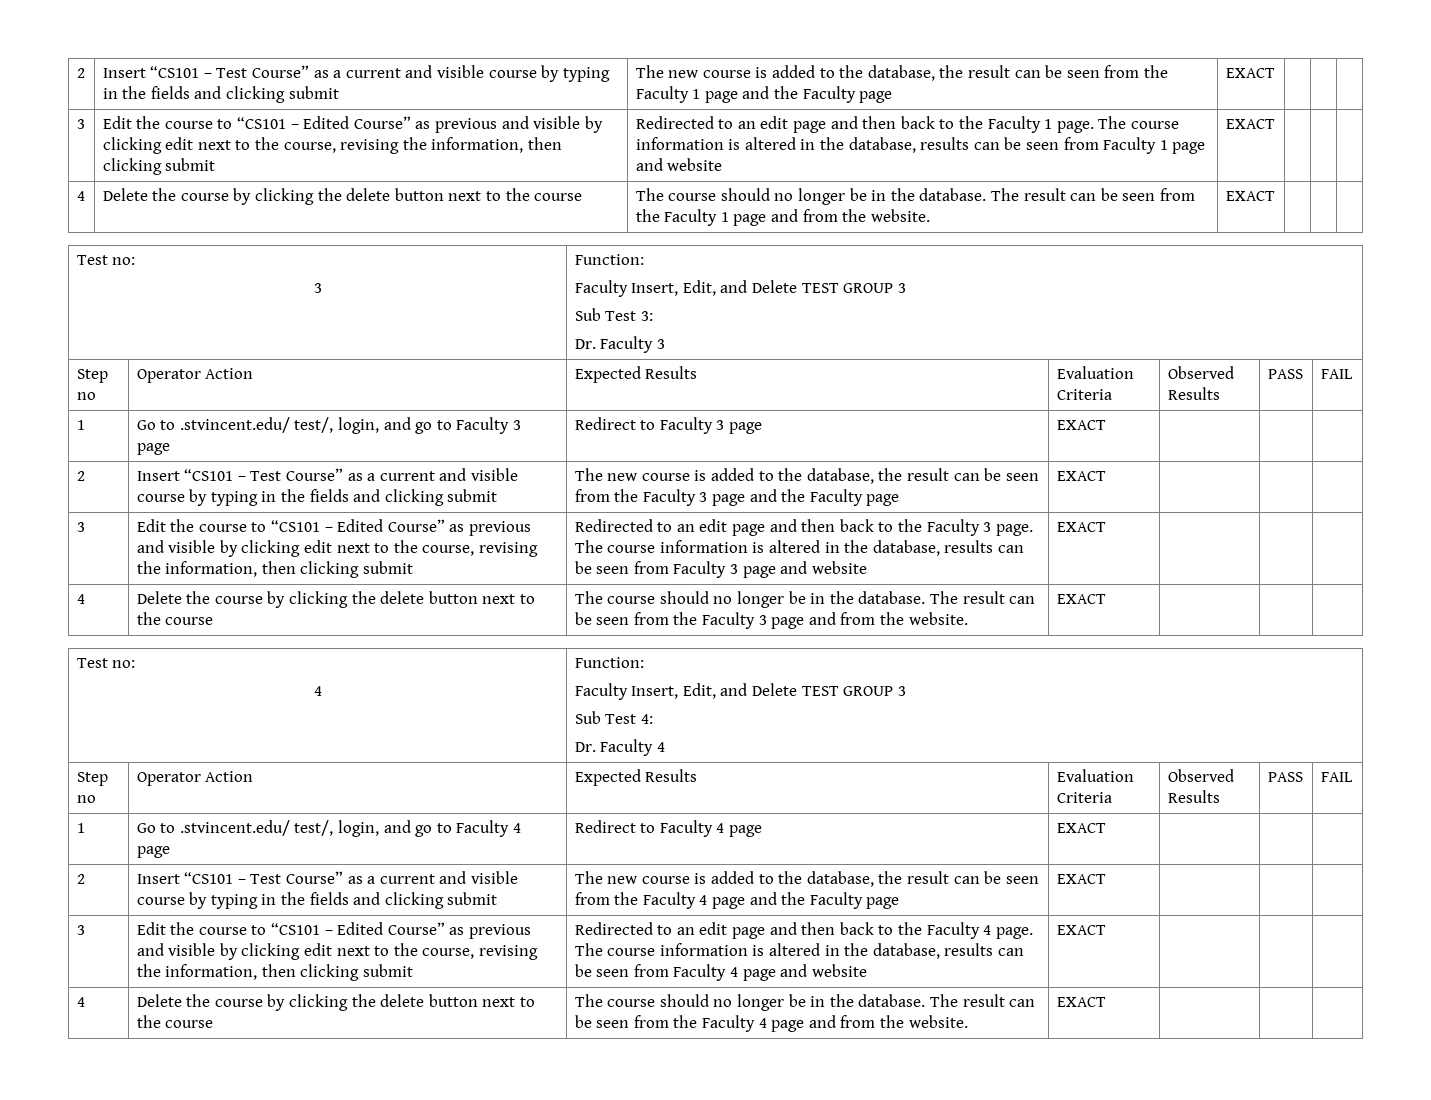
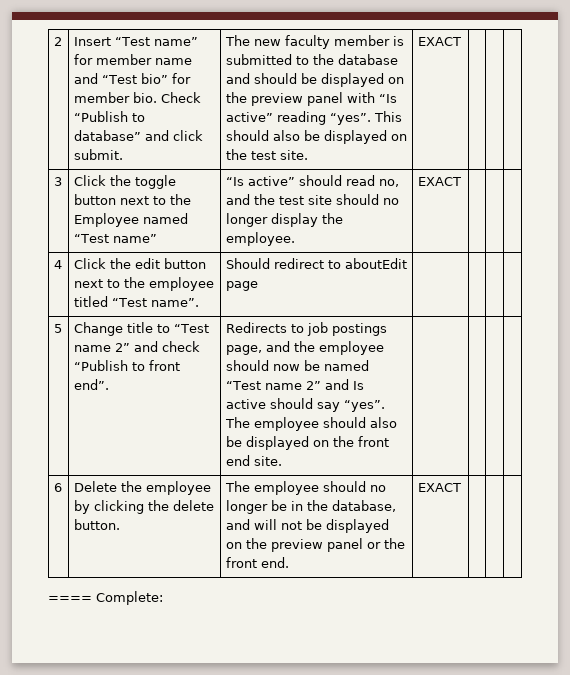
[76,68,85,78] [102,65,610,82] [102,86,339,103] [635,65,1168,81] [635,86,893,103] [1225,68,1275,78] [76,119,85,129] [102,116,603,133] [102,137,562,154] [102,158,216,175] [635,116,1179,133] [635,137,1206,154] [635,158,723,171] [1225,119,1275,129] [76,191,85,201] [102,188,583,205] [635,188,1195,205] [635,209,930,226] [1225,191,1275,201] [76,255,136,265] [313,283,322,293] [574,254,644,265] [574,280,906,297] [574,308,653,321] [574,336,665,353] [76,369,108,383] [76,392,96,400] [136,368,254,383] [574,366,698,383] [1056,366,1134,379] [1056,389,1112,400] [1167,366,1234,379] [1167,387,1220,400] [1267,369,1303,379] [1320,369,1353,379] [76,420,85,430] [136,417,521,434] [136,443,170,455] [574,417,763,434] [1056,420,1106,430] [76,471,85,481] [136,468,518,481] [136,489,498,506] [574,468,1039,484] [574,489,900,506] [1056,471,1106,481] [76,522,85,532] [136,519,531,536] [136,540,538,557] [136,561,414,578] [574,519,1033,536] [574,540,1024,556] [574,561,867,578] [1056,522,1106,532] [76,594,85,604] [136,591,535,608] [136,612,214,625] [574,591,1036,608] [574,612,968,629] [1056,594,1106,604] [76,658,136,668] [313,686,322,696] [574,657,644,668] [574,683,906,700] [574,711,653,724] [574,739,665,756] [76,772,108,786] [76,795,96,803] [136,771,254,786] [574,769,698,786] [1056,769,1134,782] [1056,792,1112,803] [1167,769,1234,782] [1167,790,1220,803] [1267,772,1303,782] [1320,772,1353,782] [76,823,85,833] [136,820,521,837] [136,846,170,858] [574,820,763,837] [1056,823,1106,833] [76,874,85,884] [136,871,518,884] [136,892,498,909] [574,871,1039,887] [574,892,900,909] [1056,874,1106,884] [76,925,85,935] [136,922,531,939] [136,943,538,960] [136,964,414,981] [574,922,1033,939] [574,943,1024,959] [574,964,867,981] [1056,925,1106,935] [76,997,85,1007] [136,994,535,1011] [136,1015,214,1028] [574,994,1036,1011] [574,1015,968,1032] [1056,997,1106,1007] 2 | Insert “CS101 – Test Course” as a current and visible course by typing in the fields and clicking submit | The new course is added to the database, the result can be seen from the Faculty 1 page and the Faculty page | EXACT | | | // 3 | Edit the course to “CS101 – Edited Course” as previous and visible by clicking edit next to the course, revising the information, then clicking submit | Redirected to an edit page and then back to the Faculty 1 page. The course information is altered in the database, results can be seen from Faculty 1 page and website | EXACT | | | // 4 | Delete the course by clicking the delete button next to the course | The course should no longer be in the database. The result can be seen from the Faculty 1 page and from the website. | EXACT | | | // Test no: // 3 | Function: // Faculty Insert, Edit, and Delete TEST GROUP 3 // Sub Test 3: // Dr. Faculty 3 // Step no | Operator Action | Expected Results | Evaluation Criteria | Observed Results | PASS | FAIL // 1 | Go to .stvincent.edu/ test/, login, and go to Faculty 3 page | Redirect to Faculty 3 page | EXACT | | | // 2 | Insert “CS101 – Test Course” as a current and visible course by typing in the fields and clicking submit | The new course is added to the database, the result can be seen from the Faculty 3 page and the Faculty page | EXACT | | | // 3 | Edit the course to “CS101 – Edited Course” as previous and visible by clicking edit next to the course, revising the information, then clicking submit | Redirected to an edit page and then back to the Faculty 3 page. The course information is altered in the database, results can be seen from Faculty 3 page and website | EXACT | | | // 4 | Delete the course by clicking the delete button next to the course | The course should no longer be in the database. The result can be seen from the Faculty 3 page and from the website. | EXACT | | | // Test no: // 4 | Function: // Faculty Insert, Edit, and Delete TEST GROUP 3 // Sub Test 4: // Dr. Faculty 4 // Step no | Operator Action | Expected Results | Evaluation Criteria | Observed Results | PASS | FAIL // 1 | Go to .stvincent.edu/ test/, login, and go to Faculty 4 page | Redirect to Faculty 4 page | EXACT | | | // 2 | Insert “CS101 – Test Course” as a current and visible course by typing in the fields and clicking submit | The new course is added to the database, the result can be seen from the Faculty 4 page and the Faculty page | EXACT | | | // 3 | Edit the course to “CS101 – Edited Course” as previous and visible by clicking edit next to the course, revising the information, then clicking submit | Redirected to an edit page and then back to the Faculty 4 page. The course information is altered in the database, results can be seen from Faculty 4 page and website | EXACT | | | // 4 | Delete the course by clicking the delete button next to the course | The course should no longer be in the database. The result can be seen from the Faculty 4 page and from the website. | EXACT | | | -> [53,37,62,46] [73,37,198,46] [73,54,192,65] [73,73,191,84] [73,92,201,103] [73,111,145,122] [73,130,203,141] [73,149,123,160] [224,35,404,49] [225,54,398,65] [225,73,404,87] [225,92,397,106] [225,111,402,125] [225,130,407,144] [225,149,308,160] [417,37,461,46] [53,177,62,186] [73,175,176,189] [73,194,191,205] [73,213,188,227] [73,234,157,243] [225,175,399,187] [225,194,399,205] [225,213,343,227] [225,232,295,246] [417,177,461,186] [53,260,62,269] [73,258,206,269] [73,277,214,291] [73,296,199,307] [225,258,407,269] [225,281,258,291] [53,324,62,333] [73,322,209,336] [73,341,200,352] [73,360,180,371] [73,379,109,390] [225,322,387,336] [225,341,384,355] [225,360,369,371] [225,379,364,390] [225,398,385,412] [224,417,397,431] [225,436,389,450] [225,455,282,466] [53,483,62,492] [73,481,211,495] [73,500,214,514] [73,519,120,530] [224,481,386,495] [225,500,396,514] [225,519,389,533] [225,538,405,552] [225,557,289,568] [417,483,461,492] [48,591,163,605] 2 | Insert “Test name” for member name and “Test bio” for member bio. Check “Publish to database” and click submit. | The new faculty member is submitted to the database and should be displayed on the preview panel with “Is active” reading “yes”. This should also be displayed on the test site. | EXACT | | | // 3 | Click the toggle button next to the Employee named “Test name” | “Is active” should read no, and the test site should no longer display the employee. | EXACT | | | // 4 | Click the edit button next to the employee titled “Test name”. | Should redirect to aboutEdit page | | | | // 5 | Change title to “Test name 2” and check “Publish to front end”. | Redirects to job postings page, and the employee should now be named “Test name 2” and Is active should say “yes”. The employee should also be displayed on the front end site. | | | | // 6 | Delete the employee by clicking the delete button. | The employee should no longer be in the database, and will not be displayed on the preview panel or the front end. | EXACT | | | // ==== Complete:

